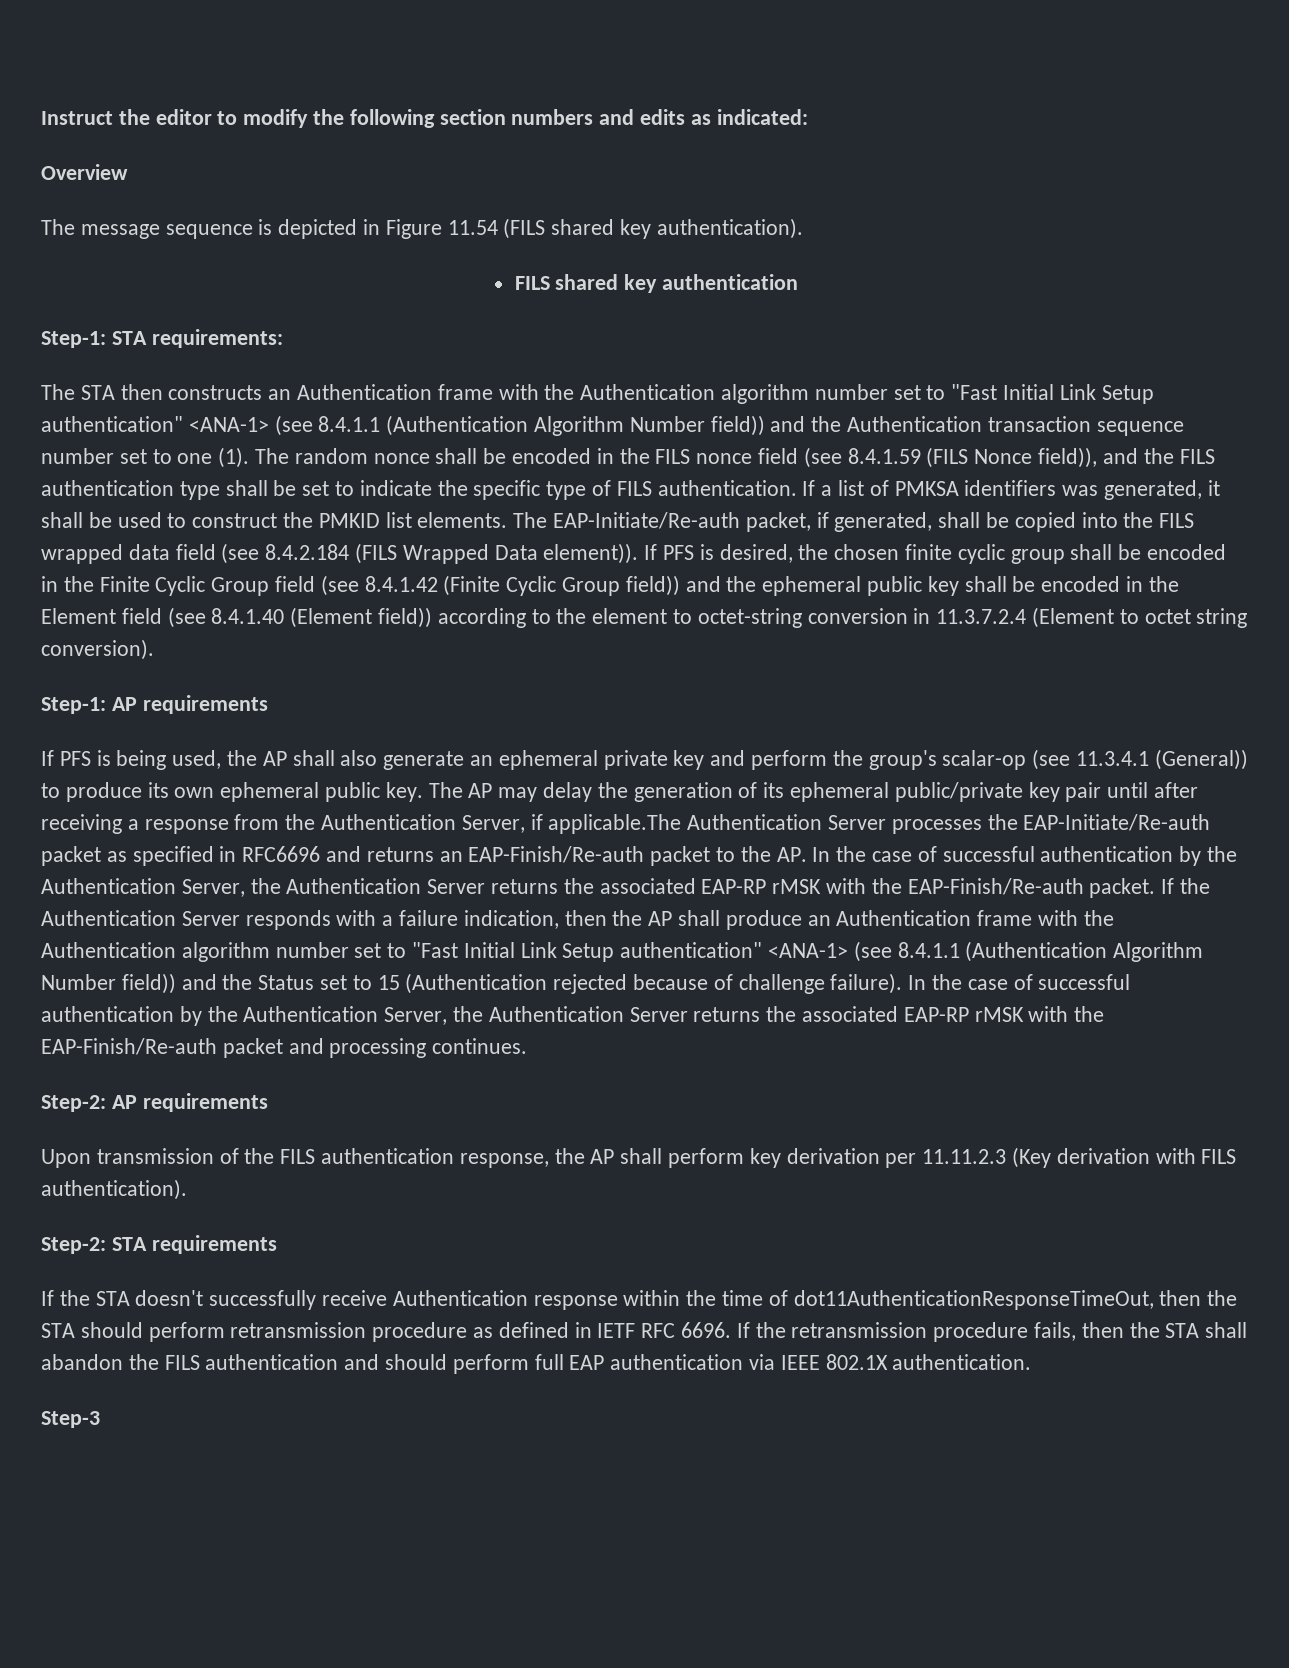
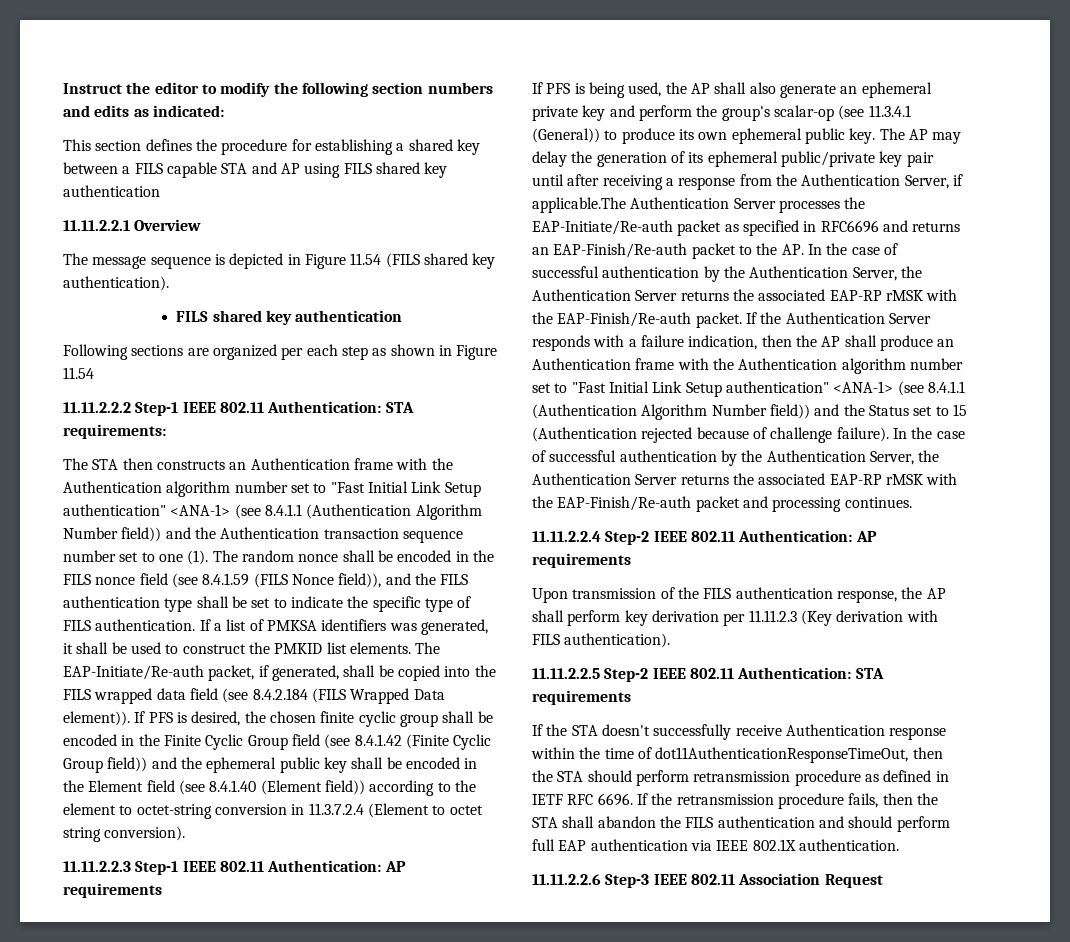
(808, 117) none -> [63,139,480,155] [63,162,448,178] [63,185,160,197] [63,220,130,231] This section defines the procedure for establishing a shared key between a FILS capable STA and AP using FILS shared key authentication // 11.11.2.2.1
[41,331,106,348] Step-1: -> [63,344,498,360] [63,367,94,379] [63,401,382,416] Following sections are organized per each step as shown in Figure 11.54 // 11.11.2.2.2 Step-1 IEEE 802.11 Authentication:
[41,697,106,714] Step-1: -> [63,860,382,875] 11.11.2.2.3 Step-1 IEEE 802.11 Authentication:
[41,1095,106,1112] Step-2: -> [532,530,853,545] 11.11.2.2.4 Step-2 IEEE 802.11 Authentication:
[41,1237,106,1254] Step-2: -> [532,667,852,682] 11.11.2.2.5 Step-2 IEEE 802.11 Authentication:
[41,1411,100,1428] Step-3 -> [532,873,883,888] 11.11.2.2.6 Step-3 IEEE 802.11 Association Request

